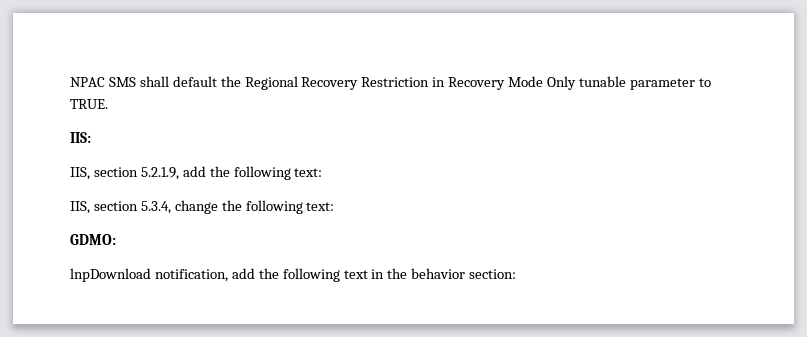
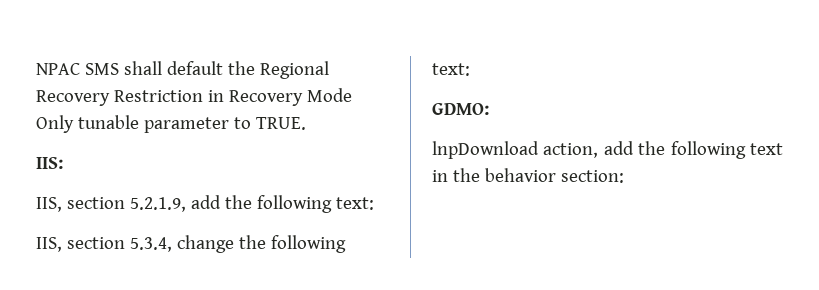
[154,269,228,282] notification, -> [543,143,599,158] action,

